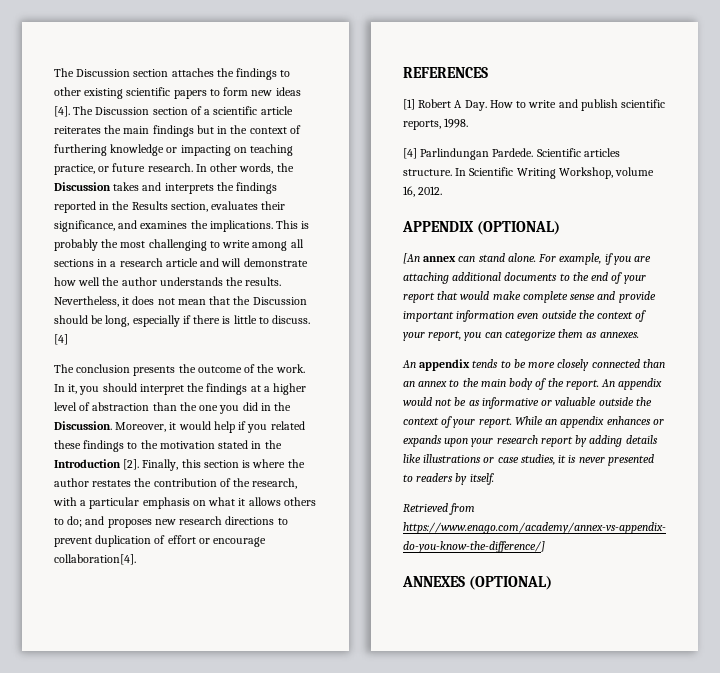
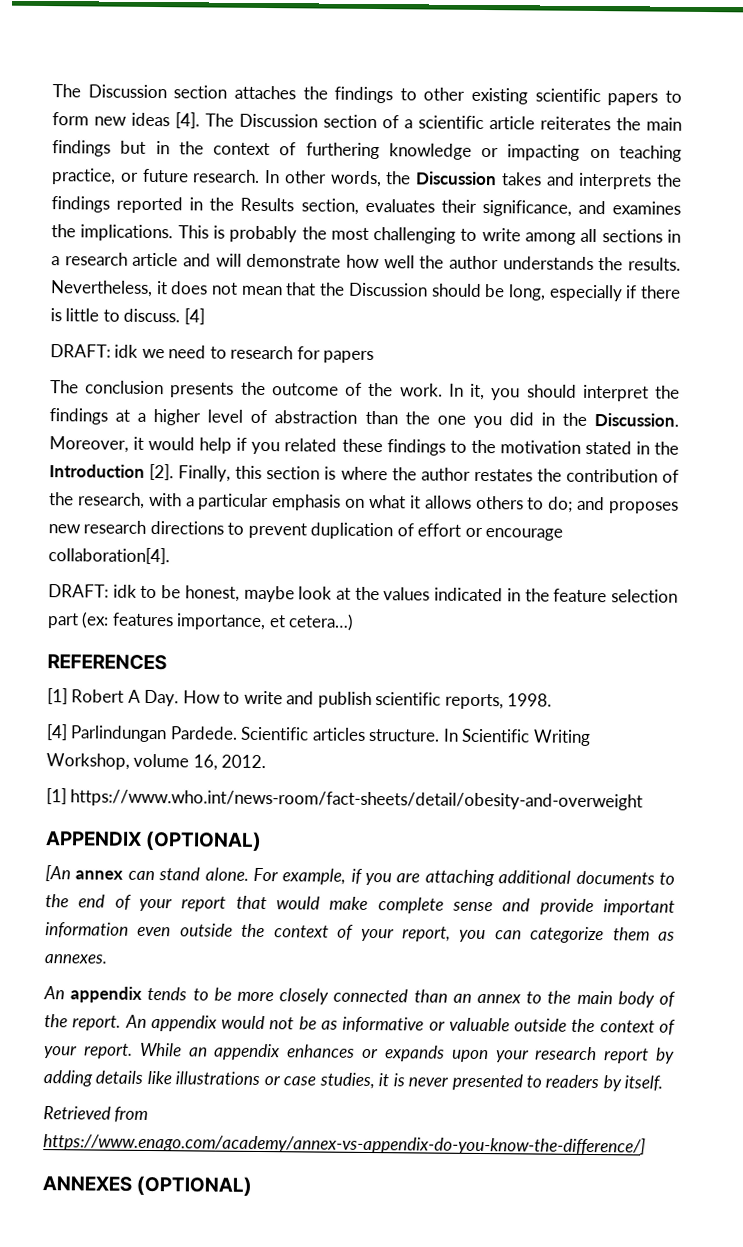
(68, 339) none -> [50,344,375,364] // DRAFT: idk we need to research for papers
(136, 559) none -> [48,584,678,603] [47,611,355,631] // DRAFT: idk to be honest, maybe look at the values indicated in the feature selection part (ex: features importance, et cetera…)
(443, 190) none -> [46,788,644,811] // [1] https://www.who.int/news-room/fact-sheets/detail/obesity-and-overweight

